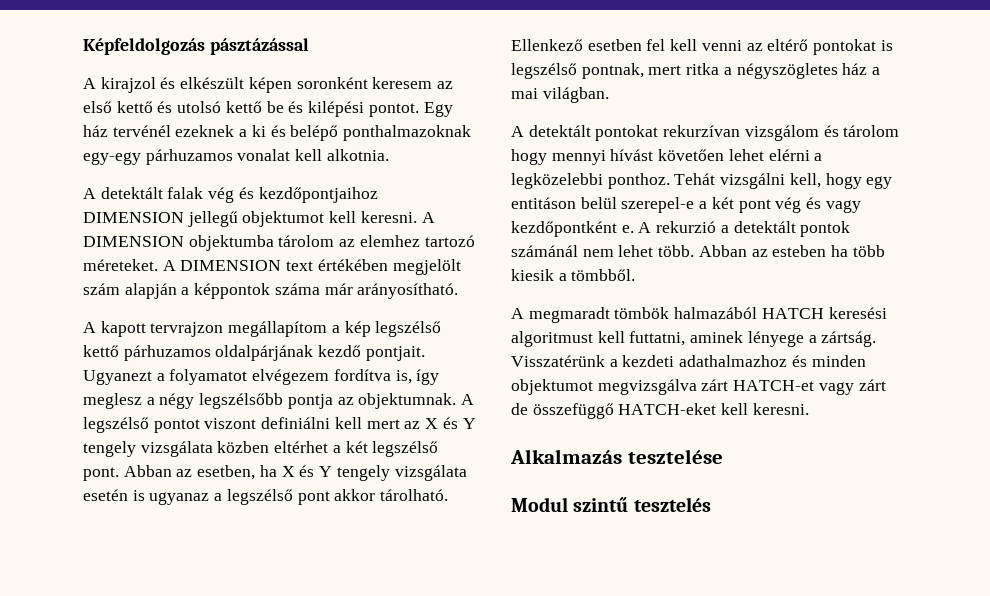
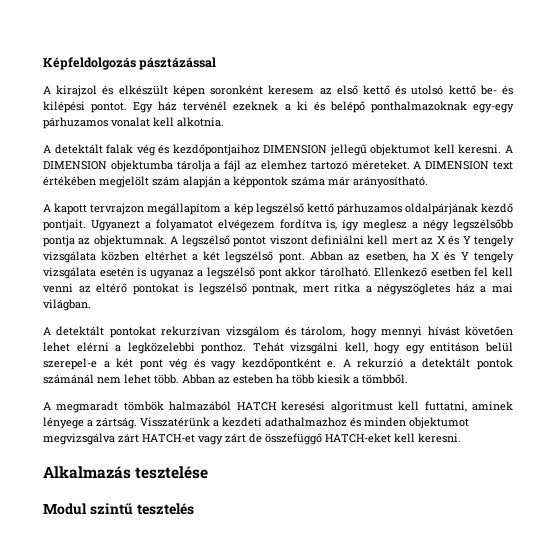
[266,101,284,113] be -> [479,85,497,95] be-
[278,235,335,247] tárolom -> [176,160,242,172] tárolja a fájl
[843,125,900,137] tárolom -> [301,326,346,337] tárolom,

